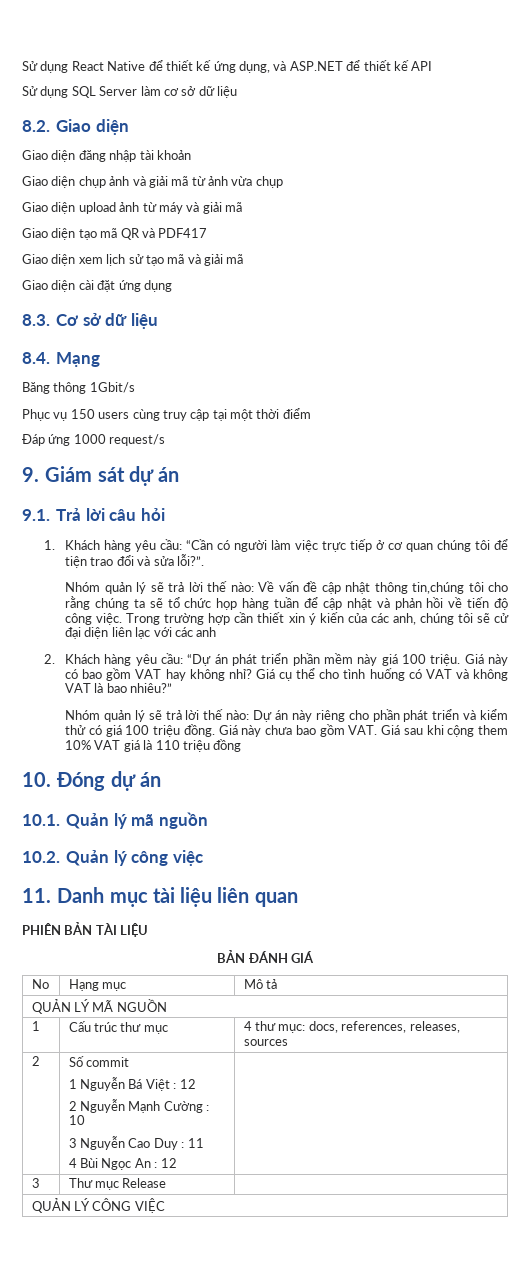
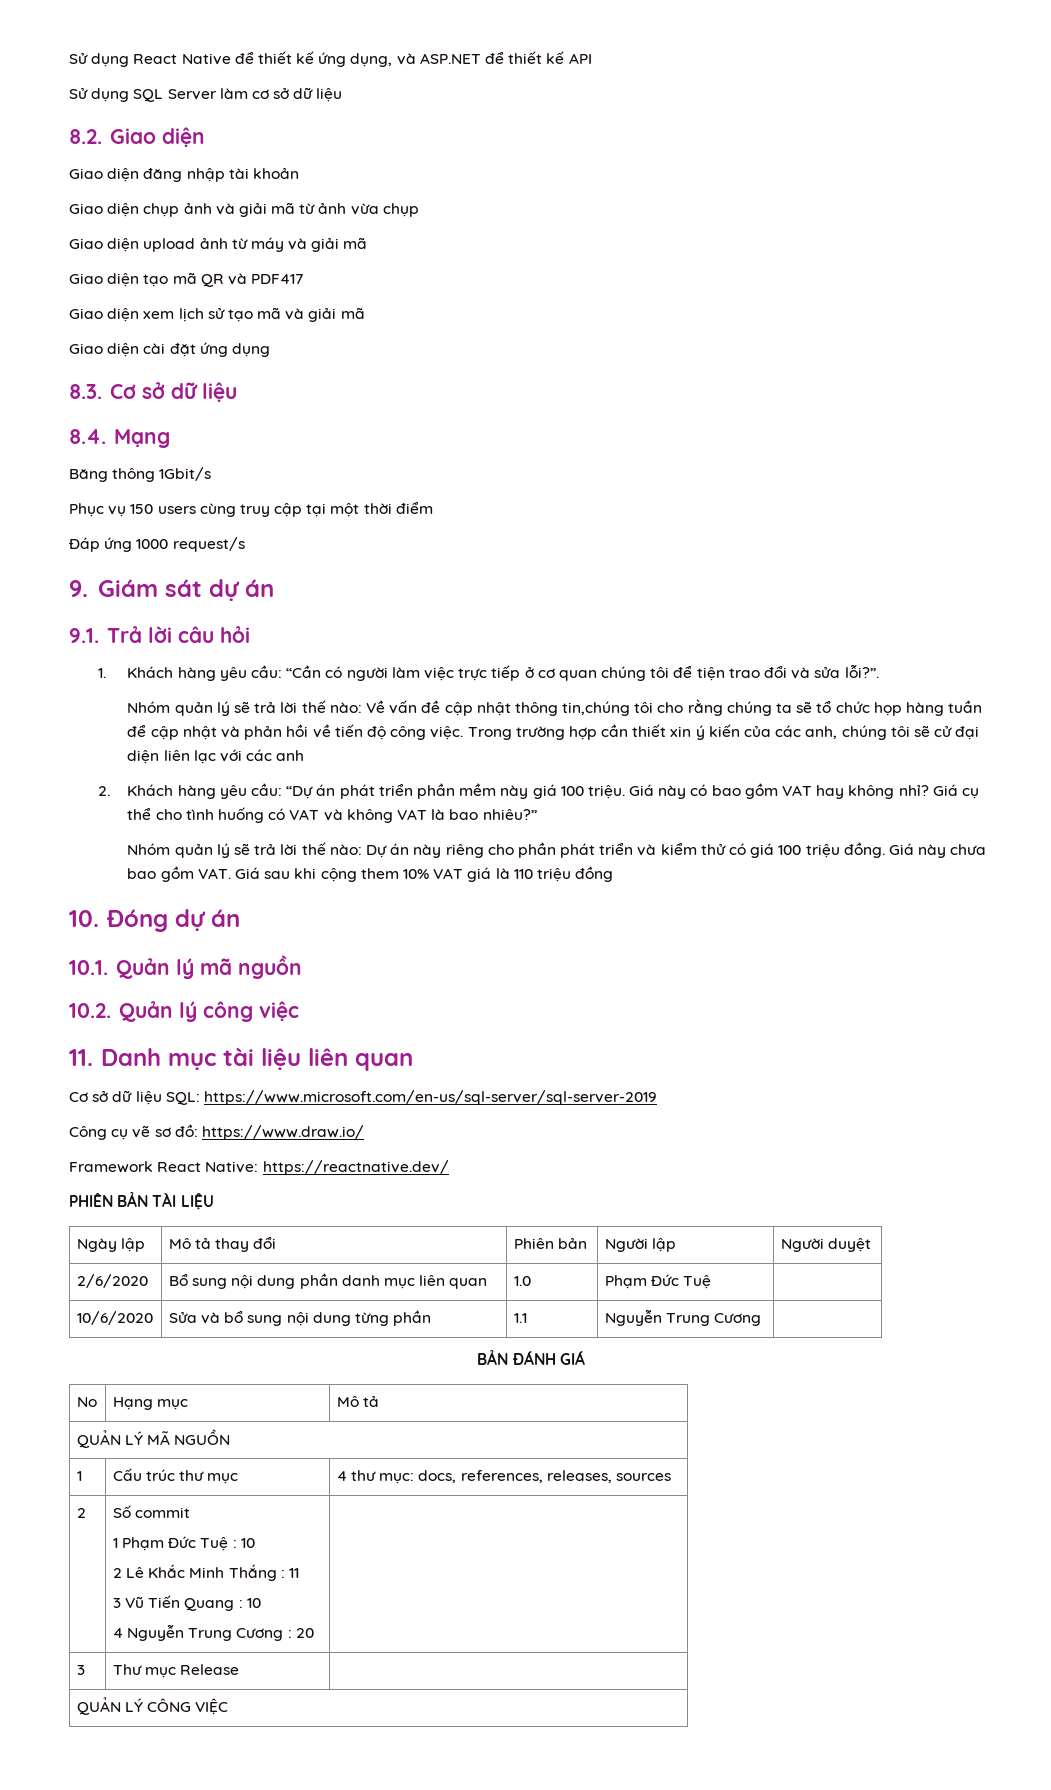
[22,922,149,937] PHIÊN BẢN TÀI LIỆU -> [69,1090,657,1105] [69,1124,364,1140] [69,1160,449,1175] [69,1192,214,1210] [76,1238,146,1252] [168,1236,277,1252] [513,1237,588,1249] [604,1238,677,1252] [780,1238,872,1252] [76,1274,148,1288] [168,1273,488,1289] [513,1276,531,1286] [604,1274,712,1289] [76,1311,153,1325] [168,1310,432,1326] [513,1313,527,1323] [604,1309,762,1326] Cơ sở dữ liệu SQL: https://www.microsoft.com/en-us/sql-server/sql-server-2019 // Công cụ vẽ sơ đồ: https://www.draw.io/ // Framework React Native: https://reactnative.dev/ // PHIÊN BẢN TÀI LIỆU // Ngày lập | Mô tả thay đổi | Phiên bản | Người lập | Người duyệt // 2/6/2020 | Bổ sung nội dung phần danh mục liên quan | 1.0 | Phạm Đức Tuệ | // 10/6/2020 | Sửa và bổ sung nội dung từng phần | 1.1 | Nguyễn Trung Cương |
[80,1077,196,1091] [68,1099,210,1113] [68,1115,85,1125] [68,1136,204,1150] [68,1158,177,1170] Nguyễn Bá Việt : 12 // 2 Nguyễn Mạnh Cường : 10 // 3 Nguyễn Cao Duy : 11 // 4 Bùi Ngọc An : 12 -> [122,1536,255,1551] [112,1564,299,1581] [112,1595,261,1611] [112,1624,314,1641] Phạm Đức Tuệ : 10 // 2 Lê Khắc Minh Thắng : 11 // 3 Vũ Tiến Quang : 10 // 4 Nguyễn Trung Cương : 20

